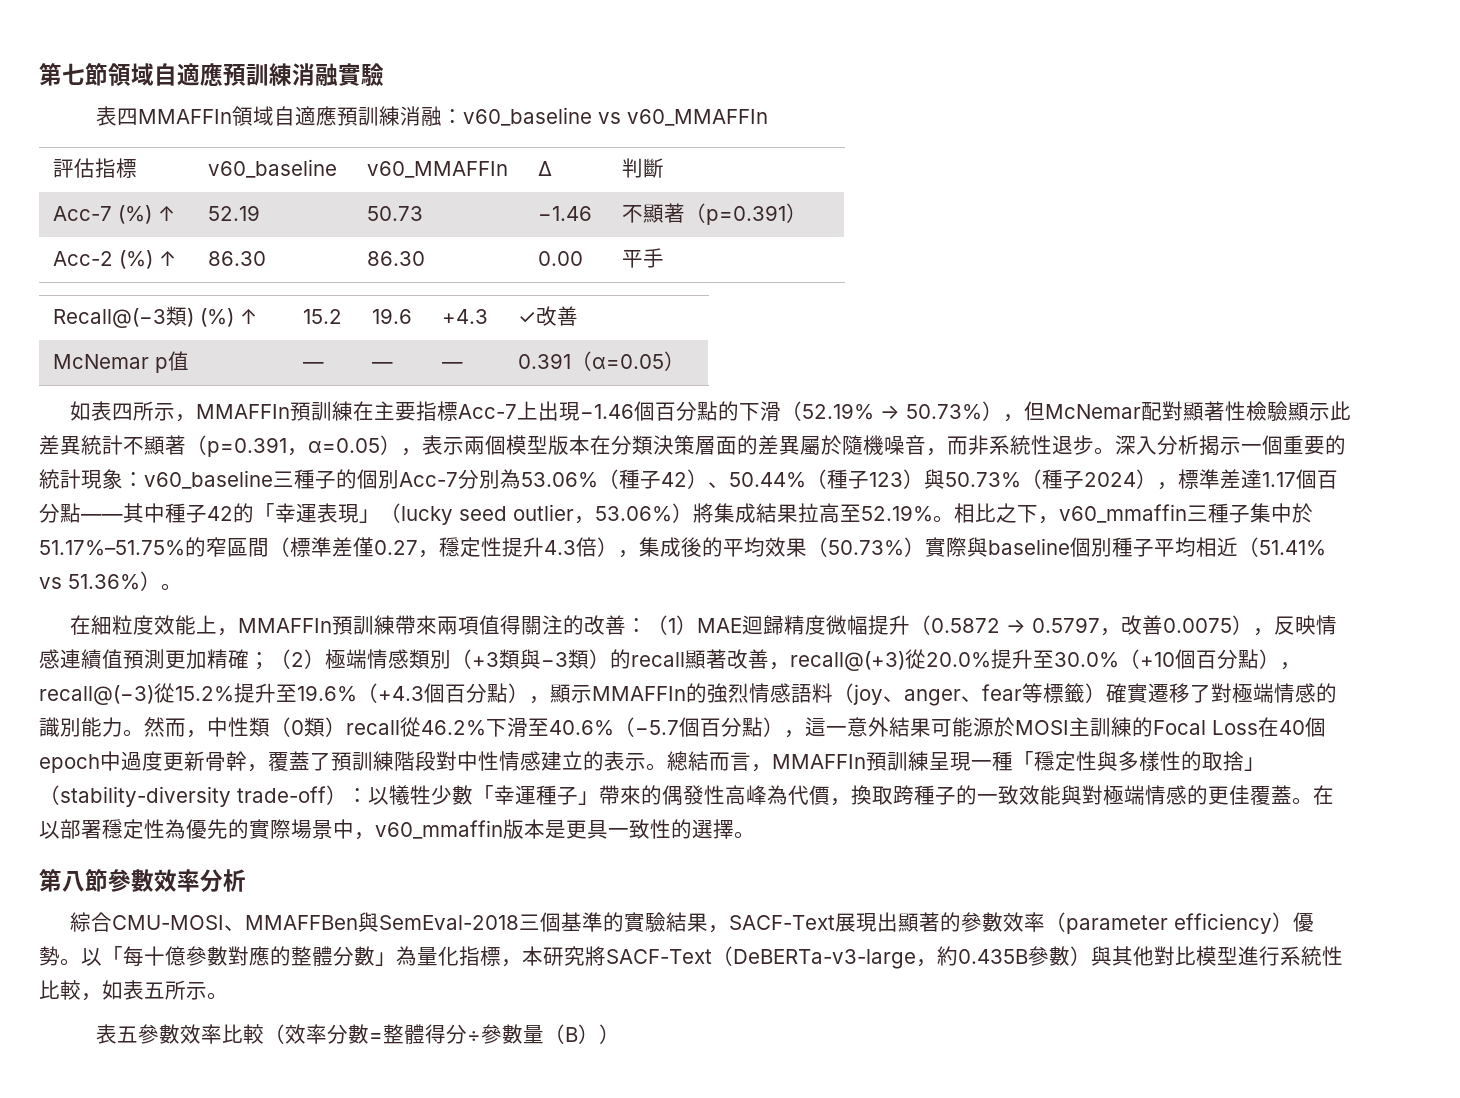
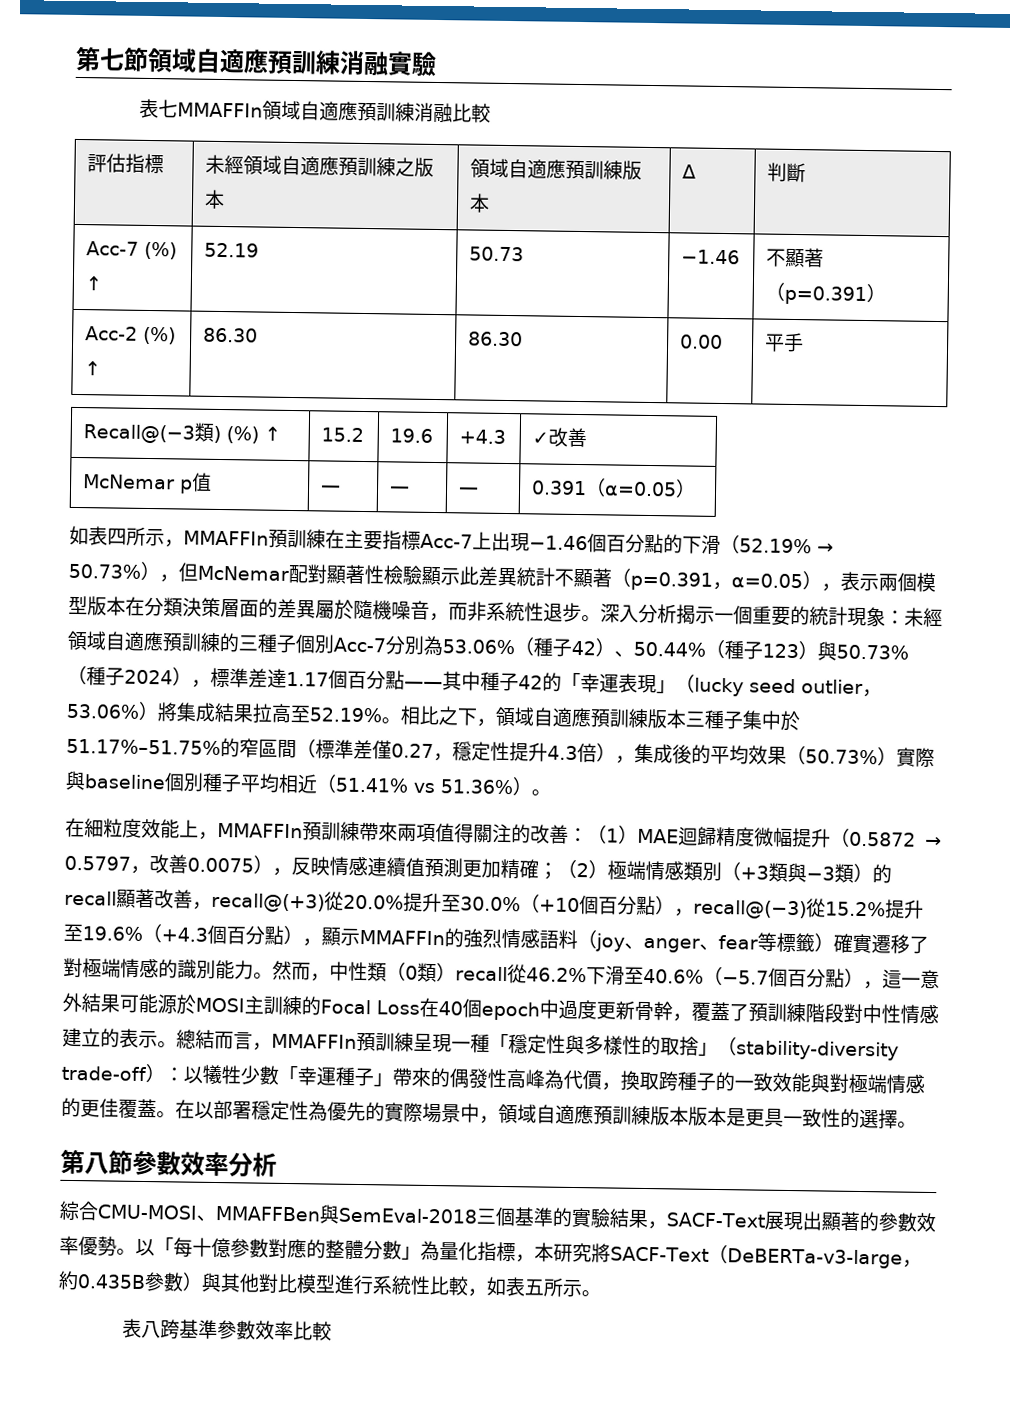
[116,108,138,126] 四 -> [158,99,179,118] 七
[441,107,768,126] ：v60_baseline vs v60_MMAFFIn -> [452,103,492,123] 比較
[208,159,338,178] [367,161,509,178] v60_baseline | v60_MMAFFIn -> [204,154,434,177] [203,189,225,210] [469,158,642,180] [468,193,490,213] 未經領域自適應預訓練之版本 | 領域自適應預訓練版本
[144,469,357,489] v60_baseline三種子的 -> [904,607,943,628] [67,630,296,654] 未經領域自適應預訓練的三種子
[1059,504,1187,523] v60_mmaffin -> [495,706,686,729] 領域自適應預訓練版本
[375,820,503,839] v60_mmaffin -> [498,1103,689,1126] 領域自適應預訓練版本
[1044,912,1293,934] （parameter efficiency） -> (79, 1245) none
[116,1026,138,1043] 五 -> [141,1319,219,1340] 八跨基準
[263,1024,620,1044] （效率分數=整體得分÷參數量（B）） -> (333, 1331) none

